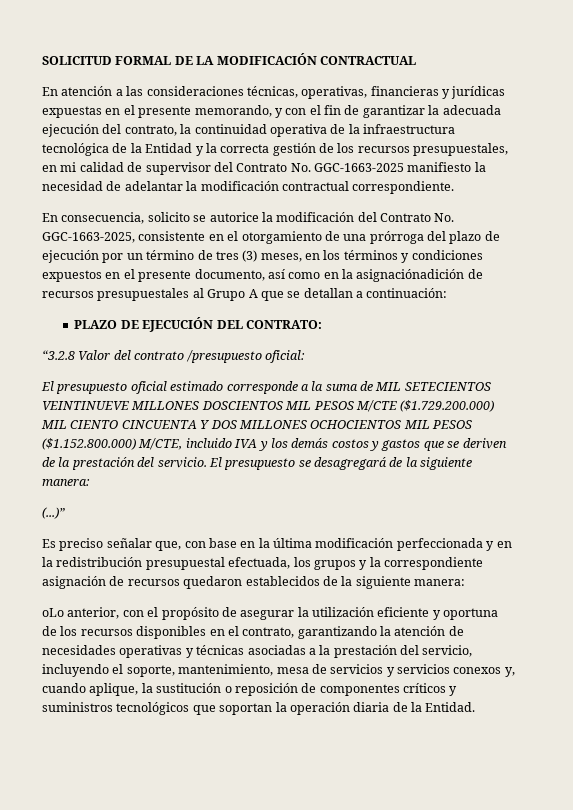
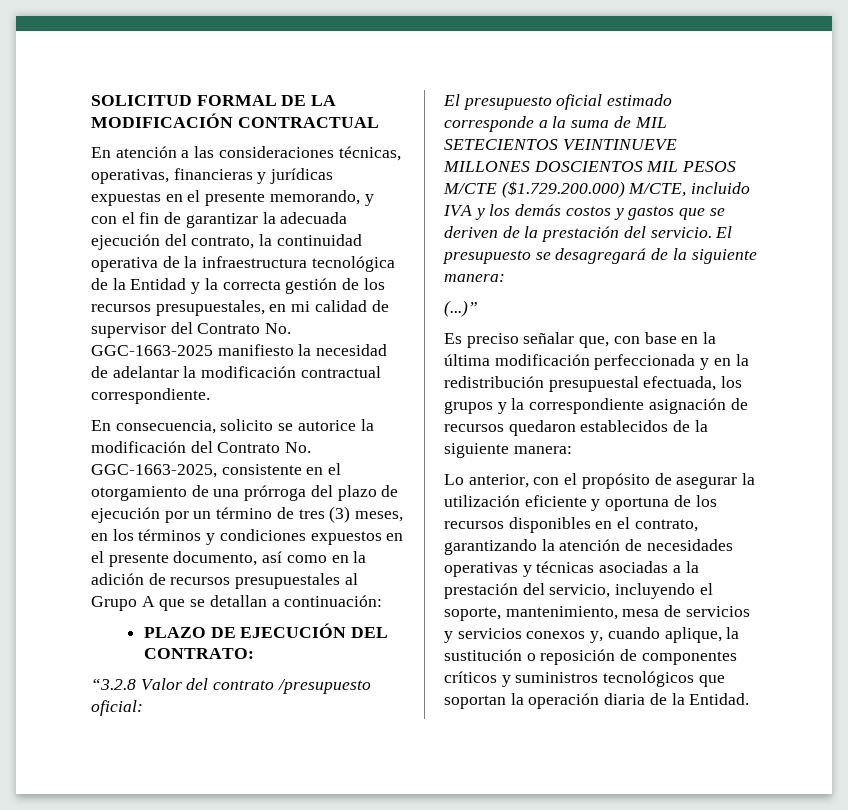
[356,269,465,282] asignaciónadición -> [91,573,144,585] adición
[41,420,472,429] [42,438,136,450] MIL CIENTO CINCUENTA Y DOS MILLONES OCHOCIENTOS MIL PESOS ($1.152.800.000) -> (625, 189) none
[42,608,64,617] oLo -> [444,474,464,485] Lo

